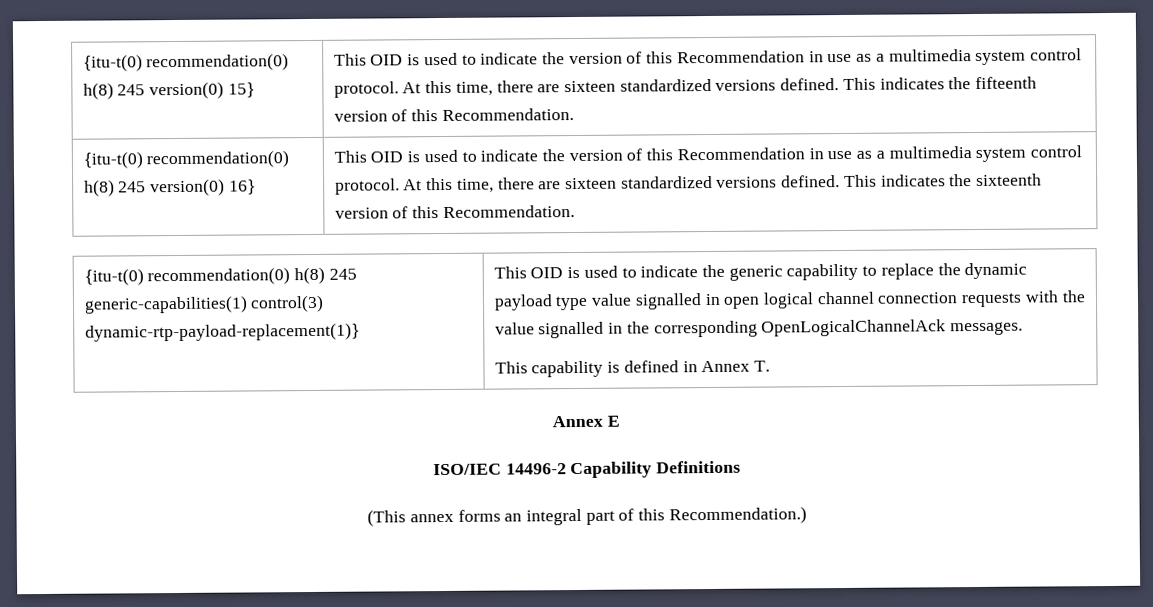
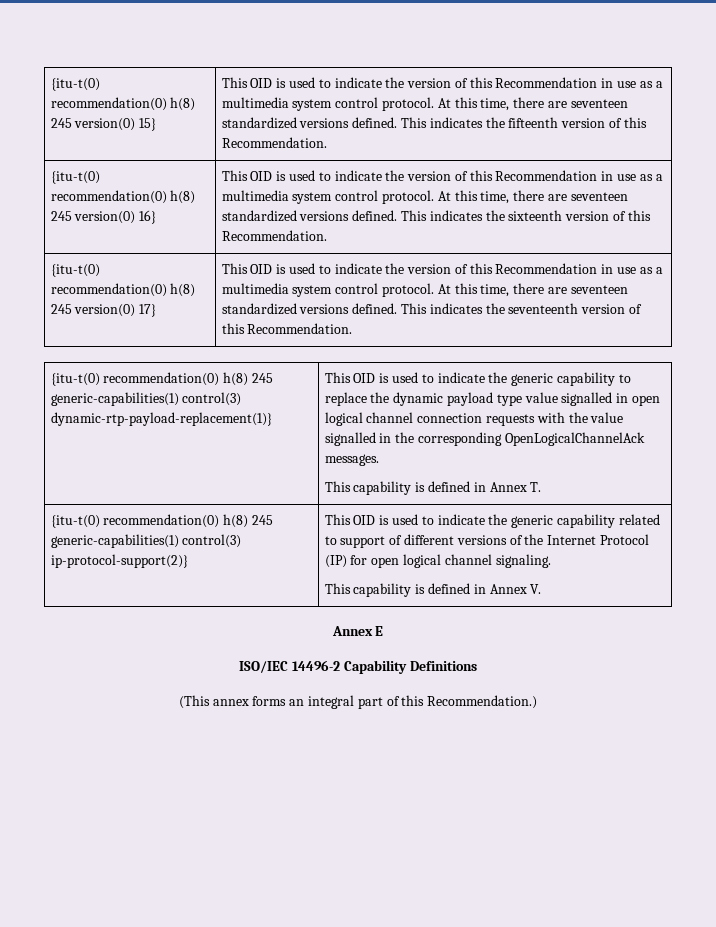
[564,80,617,93] sixteen -> [570,99,628,108] seventeen
[565,177,618,190] sixteen -> [570,192,628,201] seventeen
(575, 212) none -> [50,264,100,277] [50,283,196,297] [50,304,157,317] [221,263,663,274] [221,283,628,297] [221,303,642,315] [221,323,353,334] // {itu-t(0) recommendation(0) h(8) 245 version(0) 17} | This OID is used to indicate the version of this Recommendation in use as a multimedia system control protocol. At this time, there are seventeen standardized versions defined. This indicates the seventeenth version of this Recommendation.
(771, 366) none -> [50,514,274,528] [50,534,242,548] [50,554,188,568] [324,514,660,528] [324,534,649,548] [324,554,551,568] [324,583,542,597] // {itu-t(0) recommendation(0) h(8) 245 generic-capabilities(1) control(3) ip-protocol-support(2)} | This OID is used to indicate the generic capability related to support of different versions of the Internet Protocol (IP) for open logical channel signaling. // This capability is defined in Annex V.

